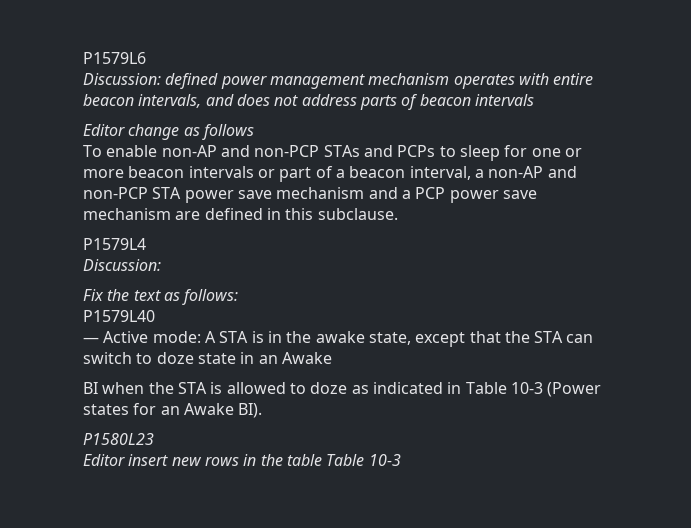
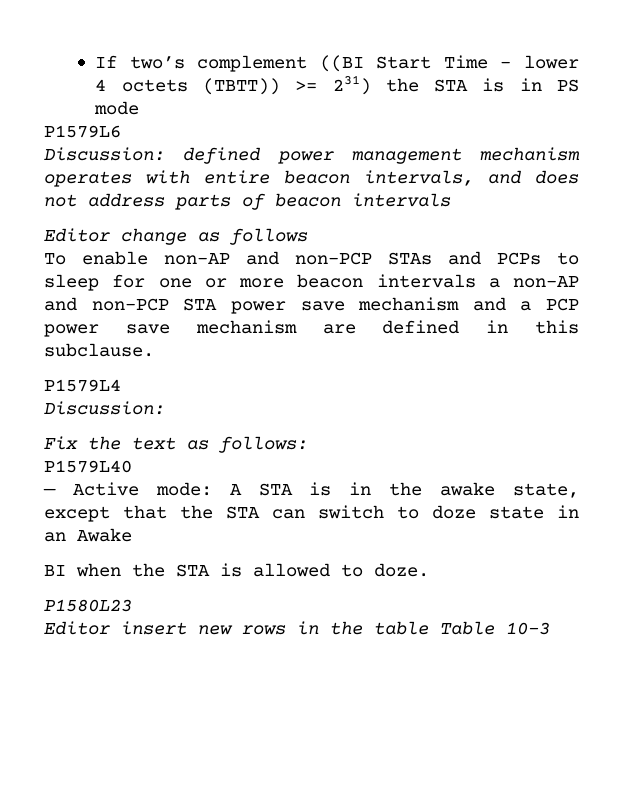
(83, 58) none -> [95,55,579,72] [95,75,579,95] [94,101,140,115] If two’s complement ((BI Start Time - lower 4 octets (TBTT)) >= 231) the STA is in PS mode //
[257,166,471,182] or part of a beacon interval, -> (476, 281) none
[310,382,602,397] [83,403,263,418] doze as indicated in Table 10-3 (Power states for an Awake BI). -> [374,563,429,577] doze.

